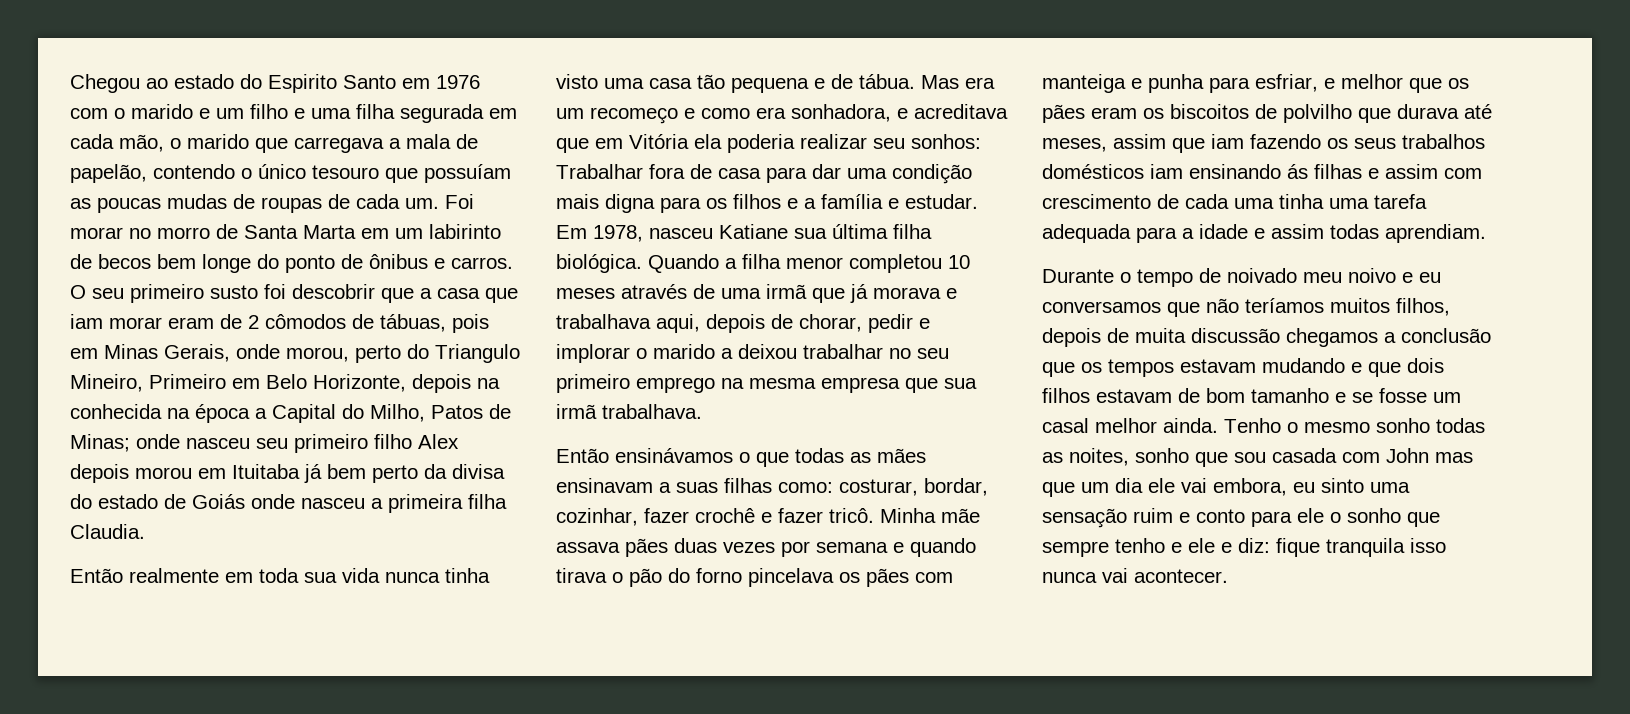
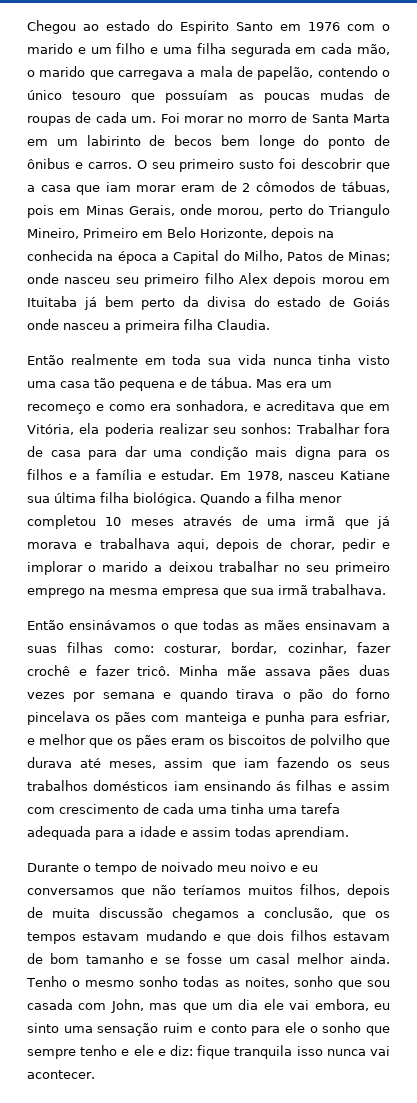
[629,134,689,149] Vitória -> [27,424,74,435] Vitória,
[1401,328,1491,343] conclusão -> [264,907,334,919] conclusão,
[1386,448,1429,463] John -> [110,999,144,1013] John,

